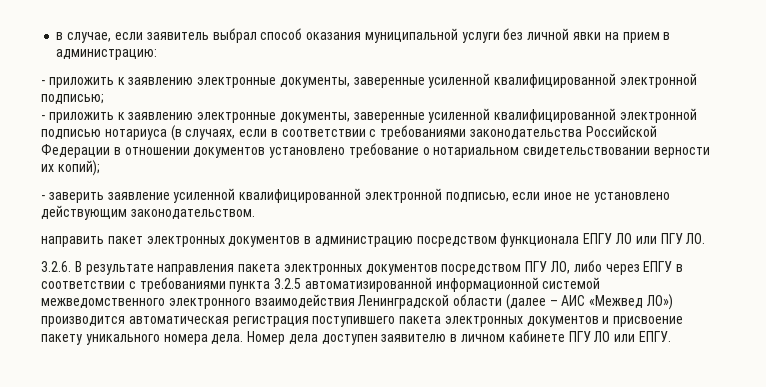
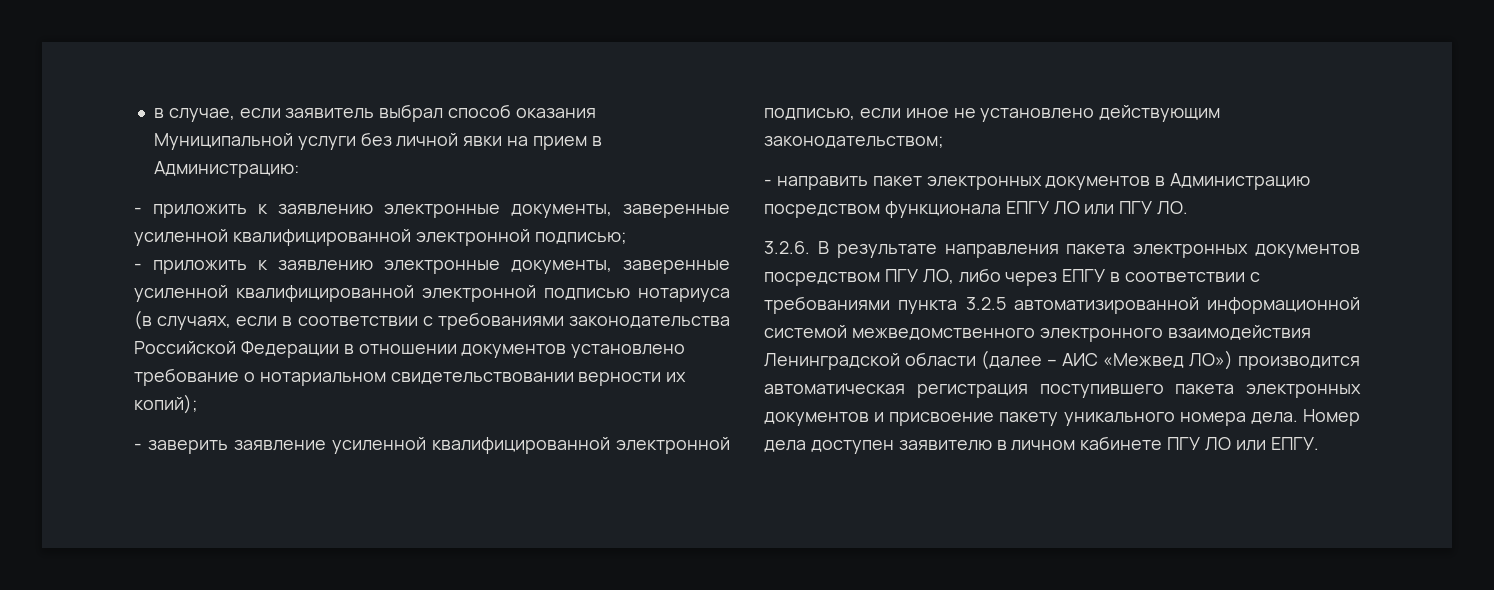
[364,28,458,43] муниципальной -> [153,133,293,150] Муниципальной
[56,49,158,60] администрацию: -> [153,161,299,178] Администрацию:
[130,209,255,219] законодательством. // -> [764,136,944,148] [764,179,772,186] законодательством; // -
[314,236,413,247] администрацию -> [1170,173,1311,190] Администрацию

